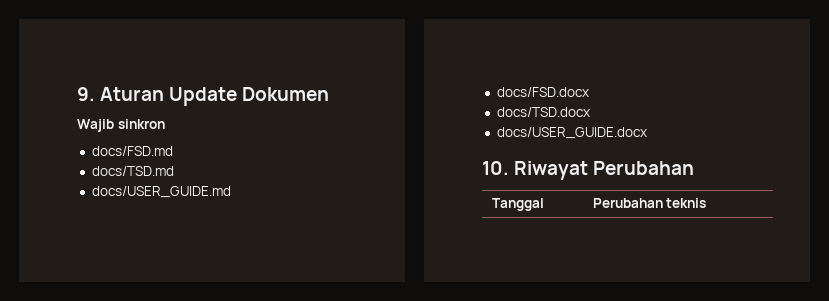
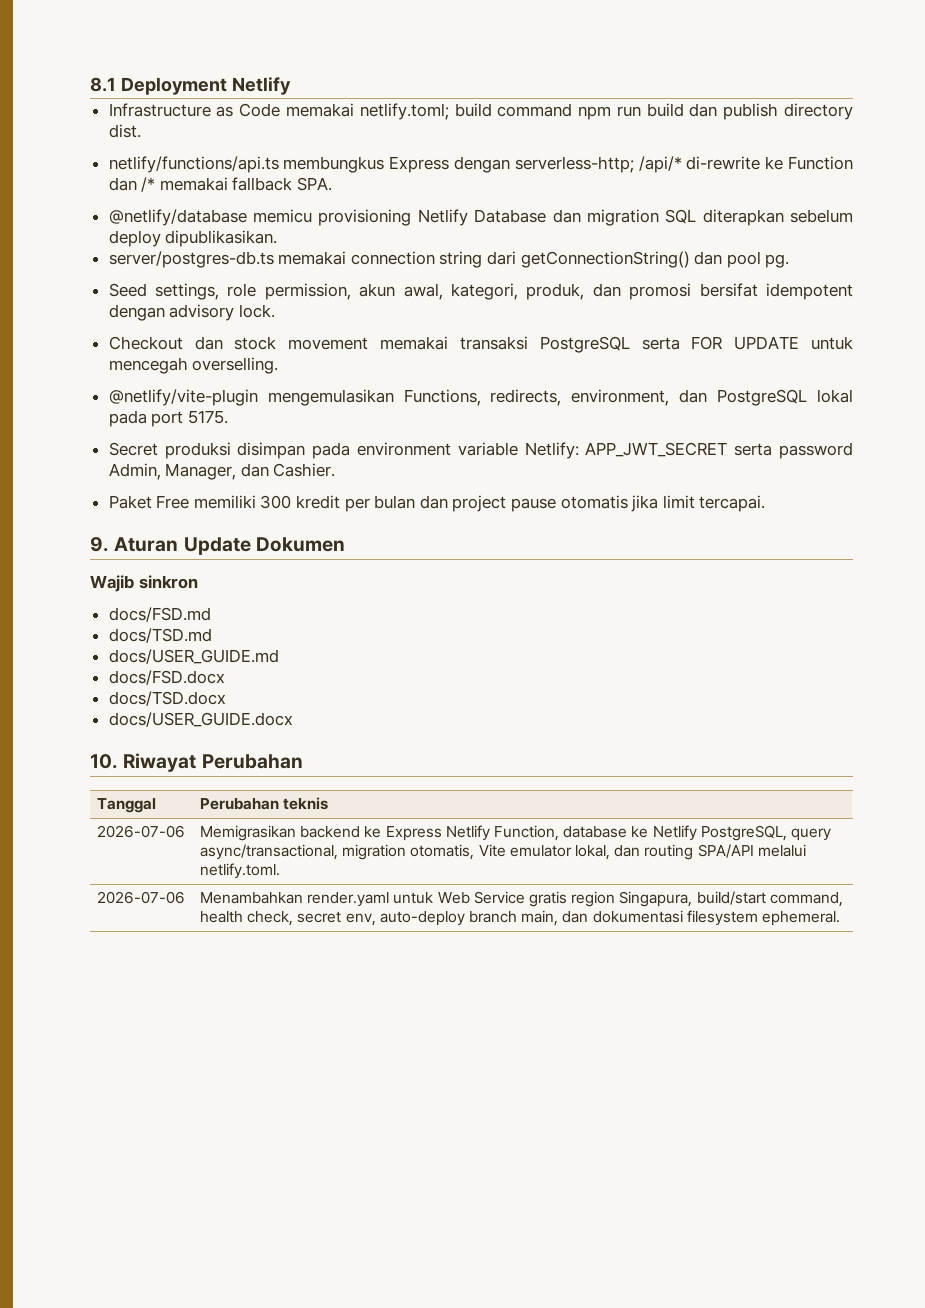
(77, 94) none -> [90,77,291,95] [108,103,853,120] [108,124,141,138] [108,156,853,173] [108,177,333,192] [108,209,853,226] [108,230,278,247] [108,251,790,268] [108,283,853,300] [108,304,275,321] [108,336,853,353] [108,357,279,374] [108,389,853,406] [108,410,228,427] [108,442,853,459] [108,463,336,480] [108,495,766,512] 8.1 Deployment Netlify // Infrastructure as Code memakai netlify.toml; build command npm run build dan publish directory dist. // netlify/functions/api.ts membungkus Express dengan serverless-http; /api/* di-rewrite ke Function dan /* memakai fallback SPA. // @netlify/database memicu provisioning Netlify Database dan migration SQL diterapkan sebelum deploy dipublikasikan. // server/postgres-db.ts memakai connection string dari getConnectionString() dan pool pg. // Seed settings, role permission, akun awal, kategori, produk, dan promosi bersifat idempotent dengan advisory lock. // Checkout dan stock movement memakai transaksi PostgreSQL serta FOR UPDATE untuk mencegah overselling. // @netlify/vite-plugin mengemulasikan Functions, redirects, environment, dan PostgreSQL lokal pada port 5175. // Secret produksi disimpan pada environment variable Netlify: APP_JWT_SECRET serta password Admin, Manager, dan Cashier. // Paket Free memiliki 300 kredit per bulan dan project pause otomatis jika limit tercapai. //
(707, 203) none -> [97,825,186,838] [200,825,831,841] [200,844,806,860] [200,863,281,879] [97,891,186,904] [200,891,843,907] [200,910,840,926] // 2026-07-06 | Memigrasikan backend ke Express Netlify Function, database ke Netlify PostgreSQL, query async/transactional, migration otomatis, Vite emulator lokal, dan routing SPA/API melalui netlify.toml. // 2026-07-06 | Menambahkan render.yaml untuk Web Service gratis region Singapura, build/start command, health check, secret env, auto-deploy branch main, dan dokumentasi filesystem ephemeral.

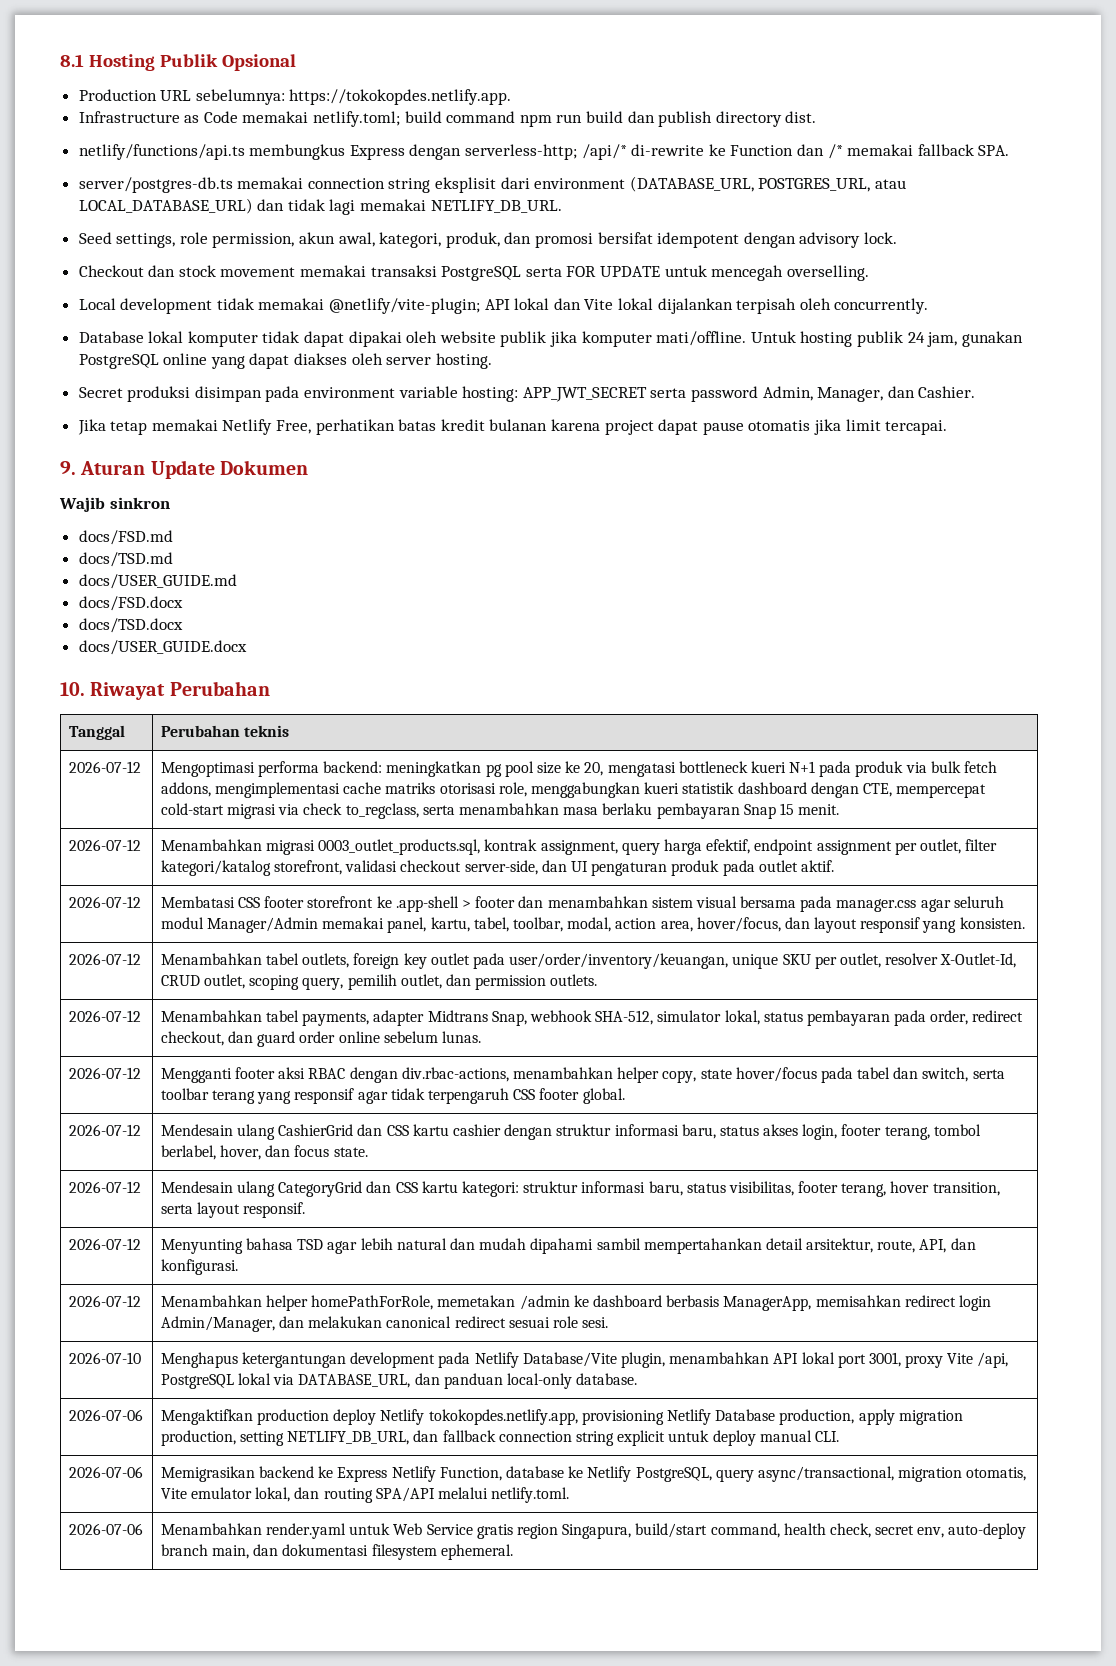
[120,77,291,95] Deployment Netlify -> [88,54,296,71] [78,89,512,105] Hosting Publik Opsional // Production URL sebelumnya: https://tokokopdes.netlify.app.
[108,209,853,226] [108,230,278,247] [108,251,790,268] @netlify/database memicu provisioning Netlify Database dan migration SQL diterapkan sebelum deploy dipublikasikan. // server/postgres-db.ts memakai connection string dari getConnectionString() dan pool pg. -> [78,176,907,193] [78,198,562,215] server/postgres-db.ts memakai connection string eksplisit dari environment (DATABASE_URL, POSTGRES_URL, atau LOCAL_DATABASE_URL) dan tidak lagi memakai NETLIFY_DB_URL.
[108,389,853,406] [108,410,228,427] @netlify/vite-plugin mengemulasikan Functions, redirects, environment, dan PostgreSQL lokal pada port 5175. -> [78,298,929,314] [78,331,1023,347] [78,353,492,369] Local development tidak memakai @netlify/vite-plugin; API lokal dan Vite lokal dijalankan terpisah oleh concurrently. // Database lokal komputer tidak dapat dipakai oleh website publik jika komputer mati/offline. Untuk hosting publik 24 jam, gunakan PostgreSQL online yang dapat diakses oleh server hosting.
[524,442,579,459] Netlify: -> [462,386,519,402] hosting:
[108,495,507,512] Paket Free memiliki 300 kredit per bulan dan project -> [77,419,699,435] Jika tetap memakai Netlify Free, perhatikan batas kredit bulanan karena project dapat
(329, 803) none -> [68,761,141,773] [160,761,998,777] [160,782,987,798] [160,803,840,819] [68,839,141,851] [160,839,998,855] [160,860,834,876] [68,896,141,908] [160,896,1004,912] [160,917,1025,933] [68,953,141,965] [160,953,1017,969] [160,974,598,990] [68,1010,141,1022] [160,1010,1024,1026] [160,1031,481,1047] [68,1067,141,1079] [160,1067,1005,1083] [160,1088,625,1104] [68,1124,141,1136] [160,1124,981,1140] [160,1145,368,1160] [68,1181,141,1193] [160,1181,1000,1197] [160,1202,306,1218] [68,1238,141,1250] [160,1238,976,1254] [160,1259,238,1275] [68,1295,141,1307] [160,1295,991,1311] [160,1316,609,1332] [68,1352,141,1364] [160,1352,1009,1368] [160,1373,638,1389] [68,1409,143,1421] [160,1409,963,1425] [160,1430,839,1446] // 2026-07-12 | Mengoptimasi performa backend: meningkatkan pg pool size ke 20, mengatasi bottleneck kueri N+1 pada produk via bulk fetch addons, mengimplementasi cache matriks otorisasi role, menggabungkan kueri statistik dashboard dengan CTE, mempercepat cold-start migrasi via check to_regclass, serta menambahkan masa berlaku pembayaran Snap 15 menit. // 2026-07-12 | Menambahkan migrasi 0003_outlet_products.sql, kontrak assignment, query harga efektif, endpoint assignment per outlet, filter kategori/katalog storefront, validasi checkout server-side, dan UI pengaturan produk pada outlet aktif. // 2026-07-12 | Membatasi CSS footer storefront ke .app-shell > footer dan menambahkan sistem visual bersama pada manager.css agar seluruh modul Manager/Admin memakai panel, kartu, tabel, toolbar, modal, action area, hover/focus, dan layout responsif yang konsisten. // 2026-07-12 | Menambahkan tabel outlets, foreign key outlet pada user/order/inventory/keuangan, unique SKU per outlet, resolver X-Outlet-Id, CRUD outlet, scoping query, pemilih outlet, dan permission outlets. // 2026-07-12 | Menambahkan tabel payments, adapter Midtrans Snap, webhook SHA-512, simulator lokal, status pembayaran pada order, redirect checkout, dan guard order online sebelum lunas. // 2026-07-12 | Mengganti footer aksi RBAC dengan div.rbac-actions, menambahkan helper copy, state hover/focus pada tabel dan switch, serta toolbar terang yang responsif agar tidak terpengaruh CSS footer global. // 2026-07-12 | Mendesain ulang CashierGrid dan CSS kartu cashier dengan struktur informasi baru, status akses login, footer terang, tombol berlabel, hover, dan focus state. // 2026-07-12 | Mendesain ulang CategoryGrid dan CSS kartu kategori: struktur informasi baru, status visibilitas, footer terang, hover transition, serta layout responsif. // 2026-07-12 | Menyunting bahasa TSD agar lebih natural dan mudah dipahami sambil mempertahankan detail arsitektur, route, API, dan konfigurasi. // 2026-07-12 | Menambahkan helper homePathForRole, memetakan /admin ke dashboard berbasis ManagerApp, memisahkan redirect login Admin/Manager, dan melakukan canonical redirect sesuai role sesi. // 2026-07-10 | Menghapus ketergantungan development pada Netlify Database/Vite plugin, menambahkan API lokal port 3001, proxy Vite /api, PostgreSQL lokal via DATABASE_URL, dan panduan local-only database. // 2026-07-06 | Mengaktifkan production deploy Netlify tokokopdes.netlify.app, provisioning Netlify Database production, apply migration production, setting NETLIFY_DB_URL, dan fallback connection string explicit untuk deploy manual CLI.

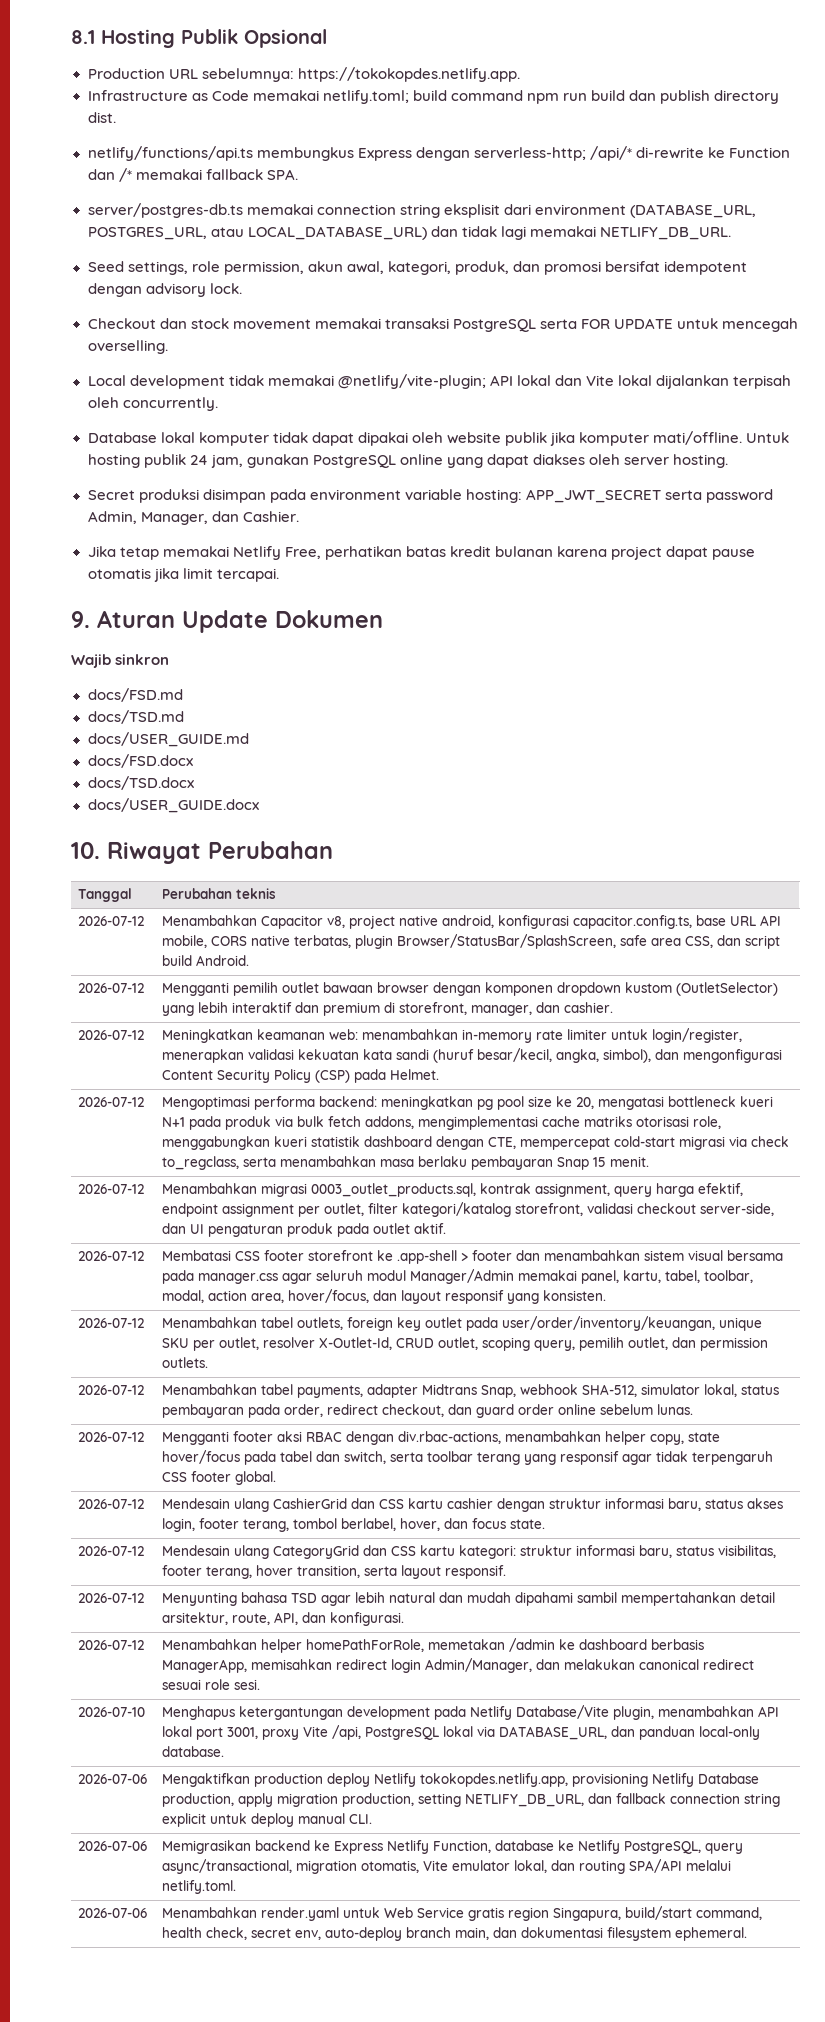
(290, 731) none -> [78,916,145,926] [162,915,782,929] [162,934,781,949] [162,955,250,966] [78,983,145,993] [162,982,779,996] [162,1002,614,1016] [78,1030,145,1040] [162,1028,743,1043] [162,1048,783,1063] [162,1069,440,1083] // 2026-07-12 | Menambahkan Capacitor v8, project native android, konfigurasi capacitor.config.ts, base URL API mobile, CORS native terbatas, plugin Browser/StatusBar/SplashScreen, safe area CSS, dan script build Android. // 2026-07-12 | Mengganti pemilih outlet bawaan browser dengan komponen dropdown kustom (OutletSelector) yang lebih interaktif dan premium di storefront, manager, dan cashier. // 2026-07-12 | Meningkatkan keamanan web: menambahkan in-memory rate limiter untuk login/register, menerapkan validasi kekuatan kata sandi (huruf besar/kecil, angka, simbol), dan mengonfigurasi Content Security Policy (CSP) pada Helmet.

